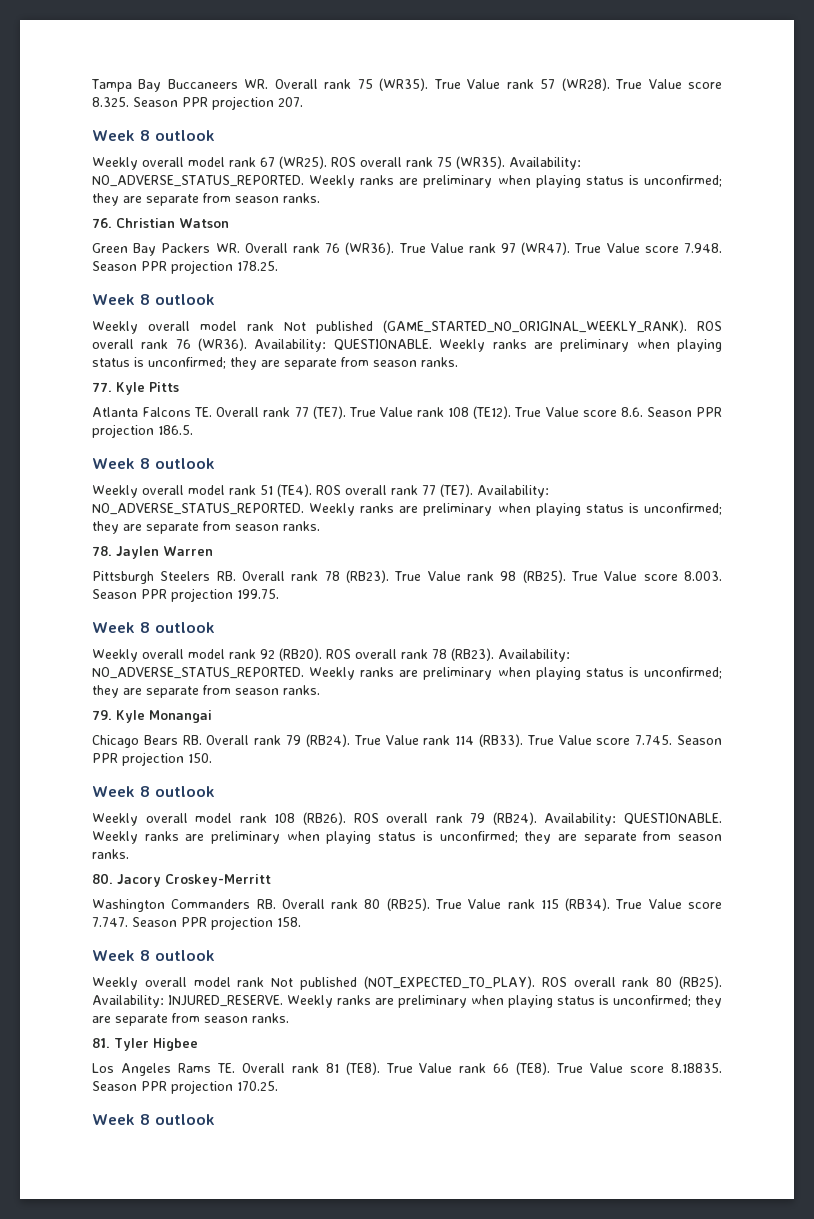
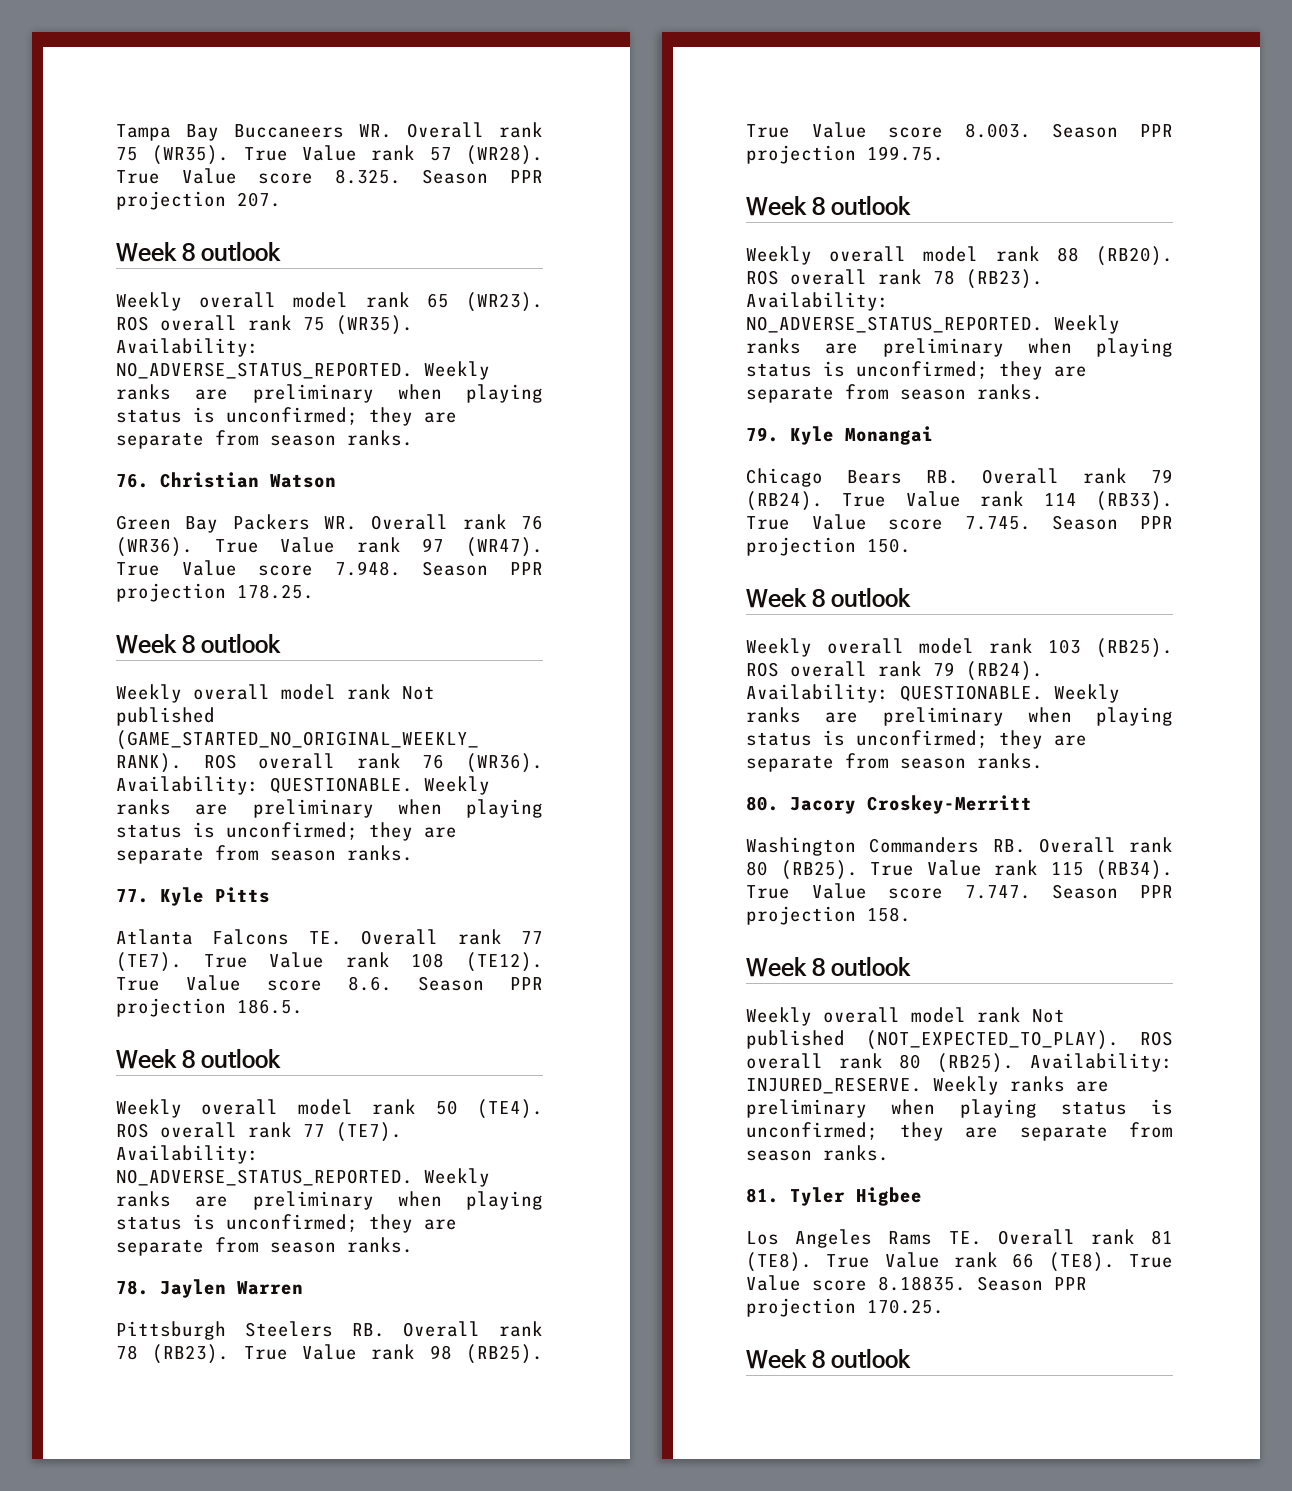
[260,156,327,169] 67 (WR25). -> [426,292,543,312] 65 (WR23).
[260,485,273,495] 51 -> [435,1100,458,1115] 50
[260,649,275,659] 92 -> [1056,247,1079,262] 88
[274,812,346,825] 108 (RB26). -> [1048,638,1173,658] 103 (RB25).

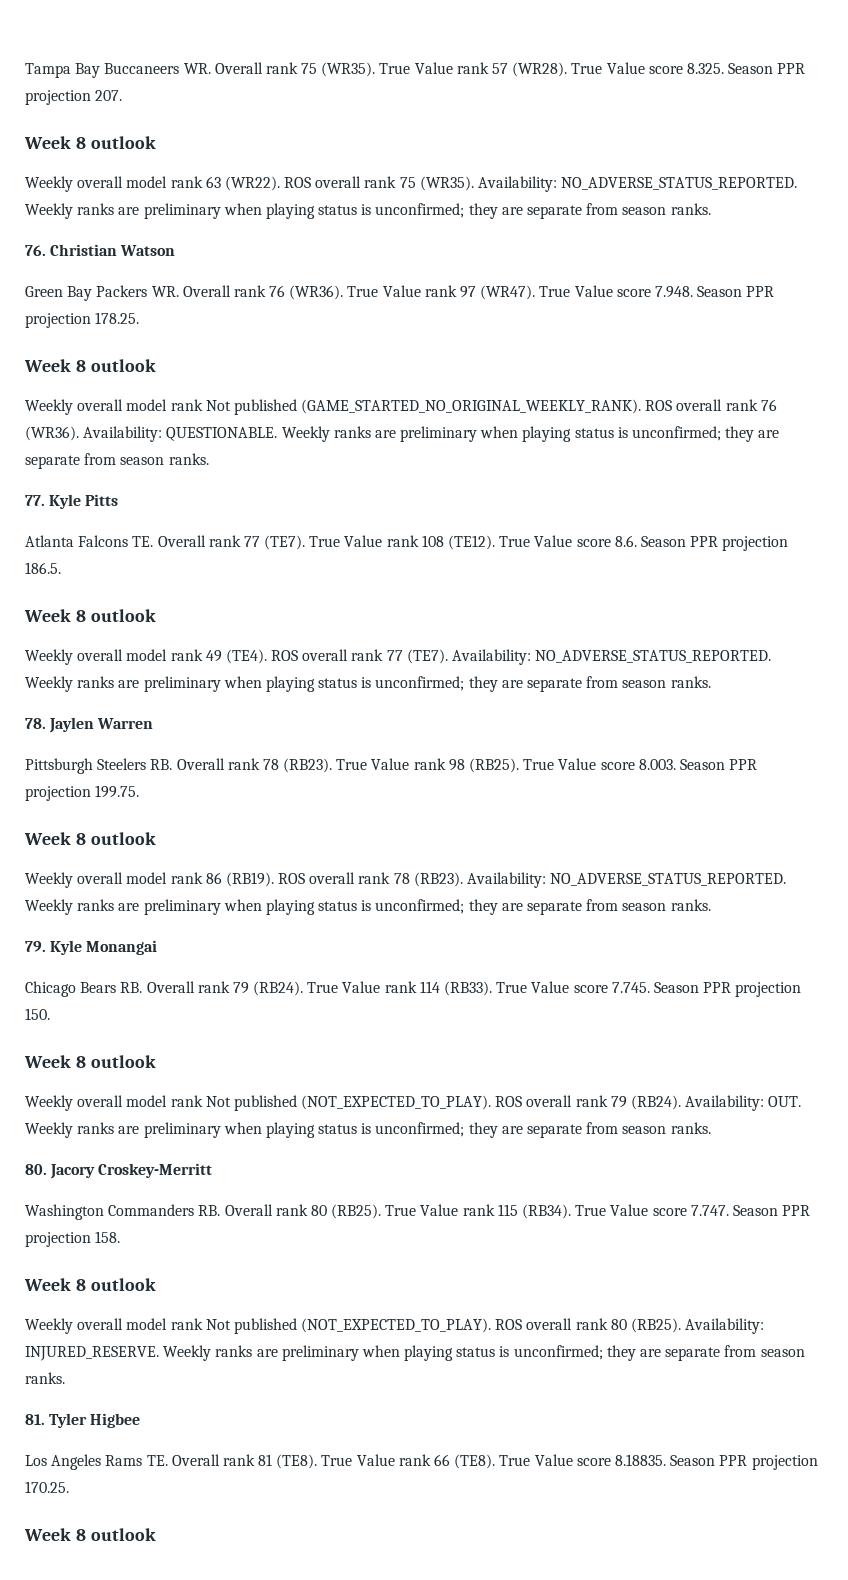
[426,292,543,312] 65 (WR23). -> [205,176,280,191] 63 (WR22).
[435,1100,458,1115] 50 -> [205,650,222,662] 49
[1056,246,1173,266] 88 (RB20). -> [205,872,274,887] 86 (RB19).
[1048,638,1173,658] 103 (RB25). -> [205,1095,492,1111] Not published (NOT_EXPECTED_TO_PLAY).
[900,685,1043,702] QUESTIONABLE. -> [768,1096,802,1107] OUT.

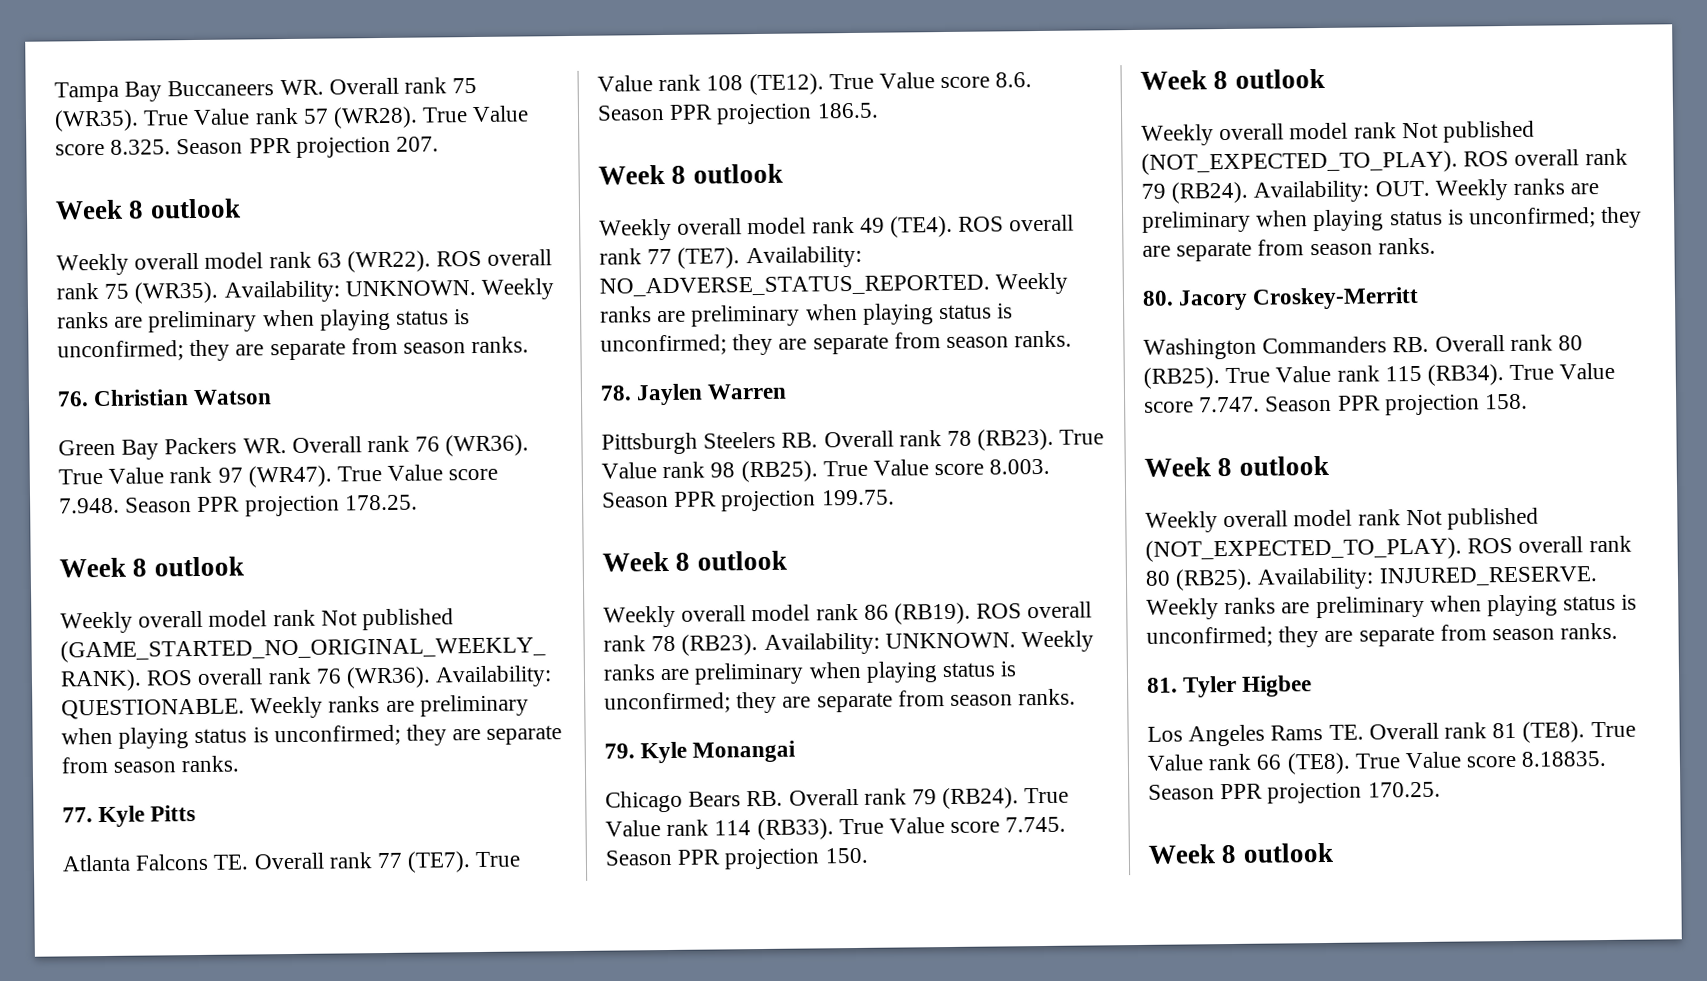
[561,177,798,190] NO_ADVERSE_STATUS_REPORTED. -> [344,280,476,297] UNKNOWN.
[550,873,787,886] NO_ADVERSE_STATUS_REPORTED. -> [884,632,1016,649] UNKNOWN.

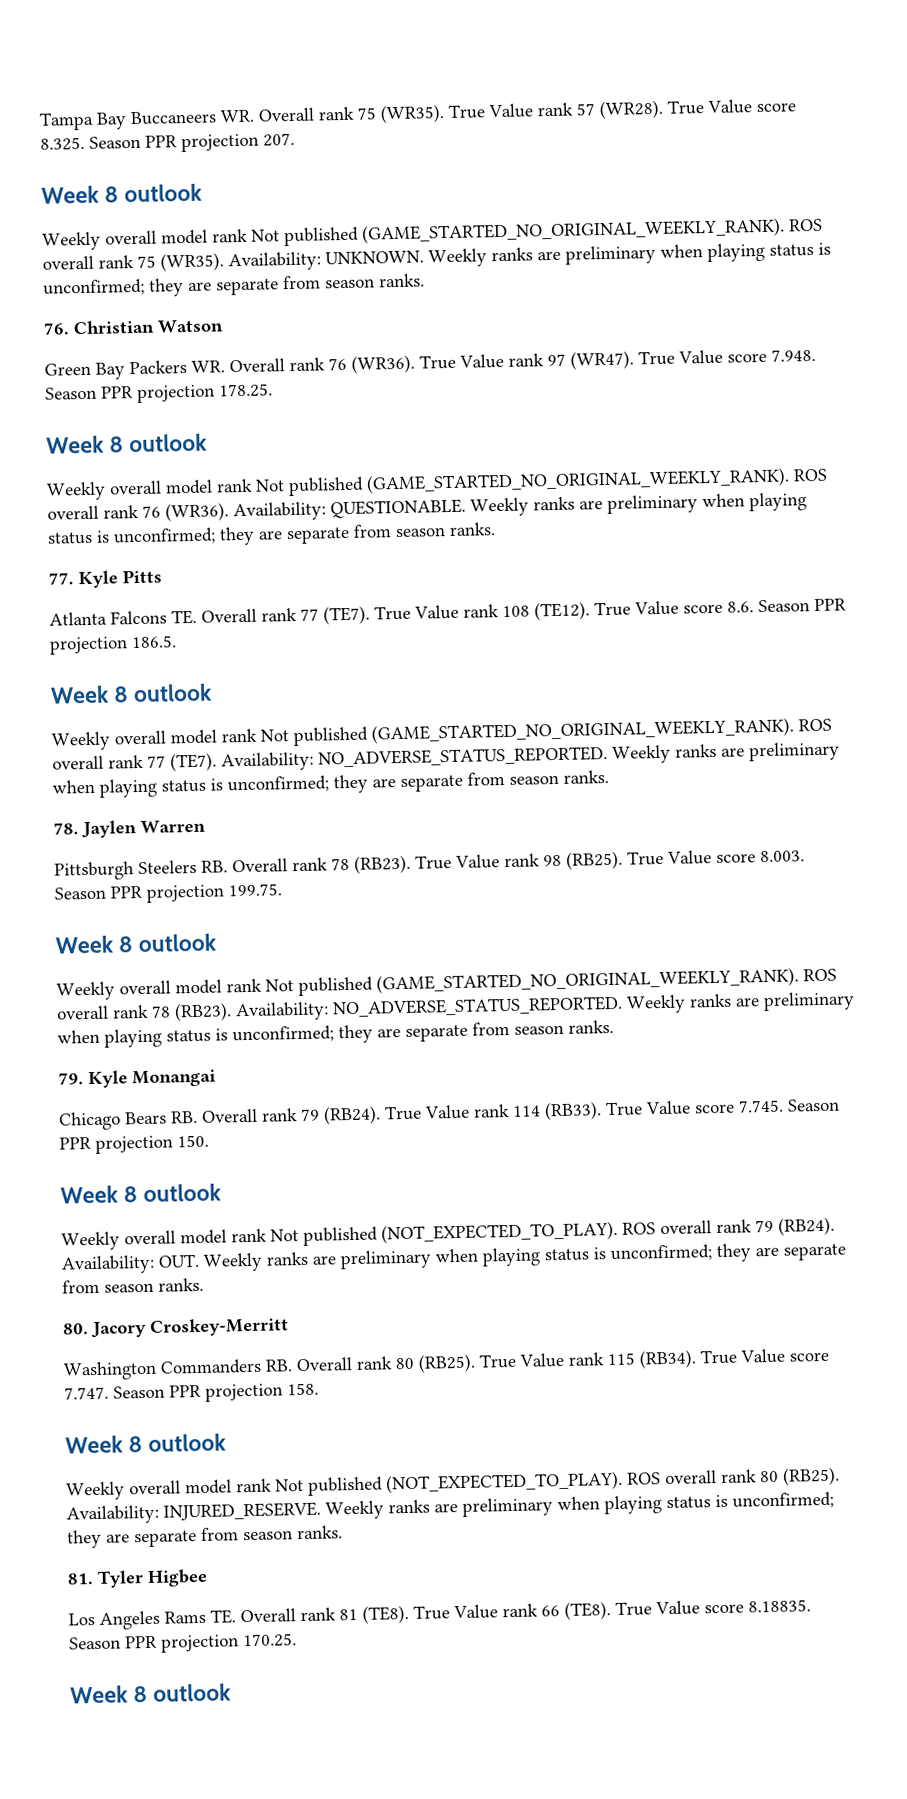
[316,250,432,273] 63 (WR22). -> [251,217,785,247] Not published (GAME_STARTED_NO_ORIGINAL_WEEKLY_RANK).
[859,215,954,238] 49 (TE4). -> [260,717,794,747] Not published (GAME_STARTED_NO_ORIGINAL_WEEKLY_RANK).
[863,602,972,625] 86 (RB19). -> [265,967,799,996] Not published (GAME_STARTED_NO_ORIGINAL_WEEKLY_RANK).
[884,632,1016,649] UNKNOWN. -> [332,995,623,1018] NO_ADVERSE_STATUS_REPORTED.

